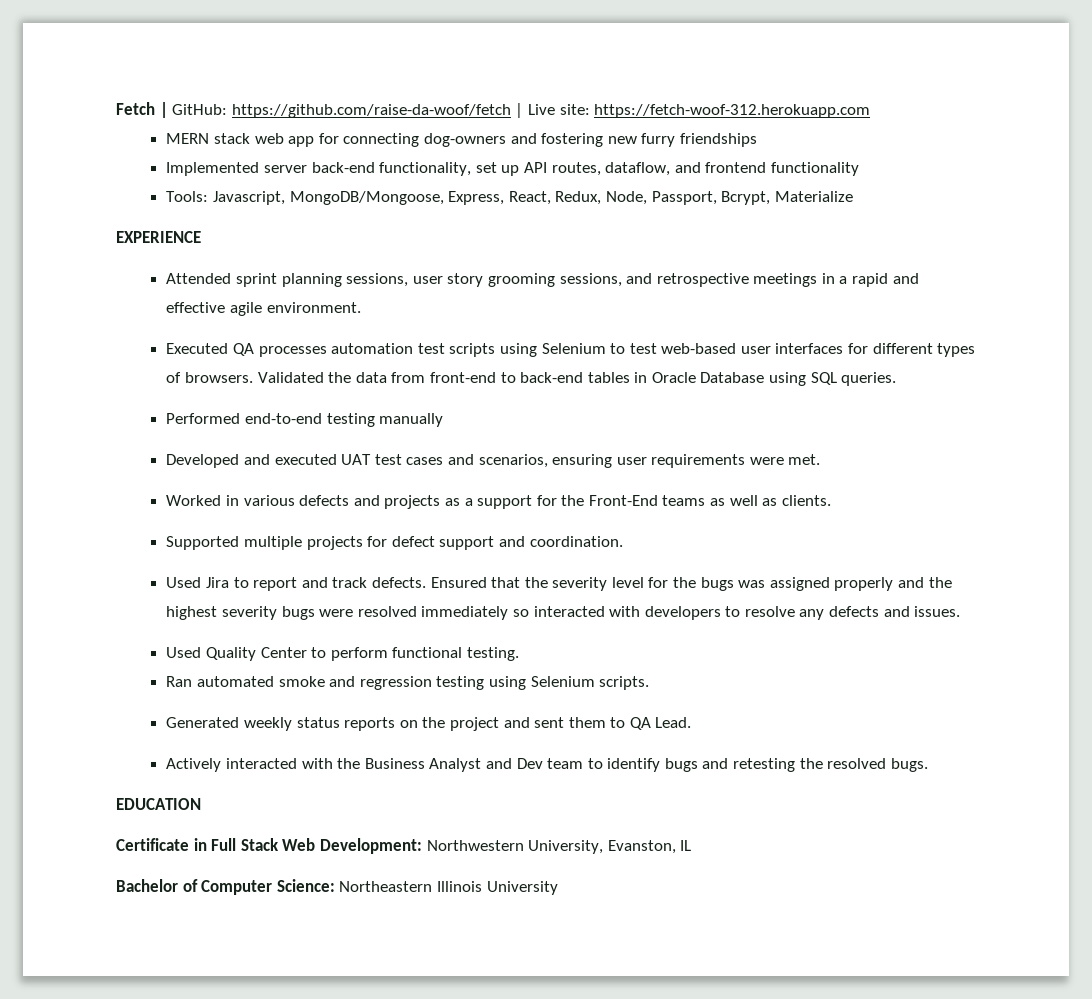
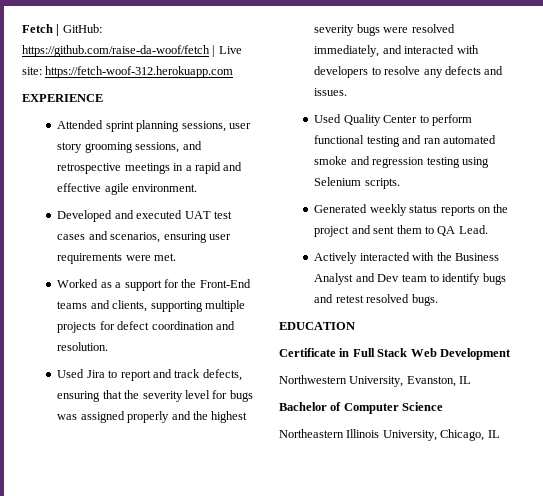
[166,133,757,147] [166,162,859,176] [166,191,853,205] // MERN stack web app for connecting dog-owners and fostering new furry friendships // Implemented server back-end functionality, set up API routes, dataflow, and frontend functionality // Tools: Javascript, MongoDB/Mongoose, Express, React, Redux, Node, Passport, Bcrypt, Materialize -> (234, 72) none
[166,343,976,357] [166,372,897,386] [166,413,444,427] // Executed QA processes automation test scripts using Selenium to test web-based user interfaces for different types of browsers. Validated the data from front-end to back-end tables in Oracle Database using SQL queries. // Performed end-to-end testing manually -> (198, 188) none
[225,495,441,509] in various defects and projects -> (99, 283) none
[710,495,831,506] [166,536,240,550] as well as clients. // Supported -> [90,300,203,312] and clients, supporting
[439,536,623,550] support and coordination. -> [151,321,235,330] [57,342,109,351] coordination and resolution.
[371,577,487,588] defects. Ensured -> [202,369,242,381] [57,391,101,402] defects, ensuring
[673,577,697,588] the -> (228, 394) none
[421,606,529,620] immediately so -> [314,45,402,57] immediately, and
[466,647,519,661] [166,676,193,687] testing. // Ran -> [366,135,441,147] testing and ran
[733,758,823,772] retesting the -> [335,295,364,303] retest
[319,838,422,854] Development: -> [439,348,511,360] Development //
[276,879,335,892] Science: -> [402,402,444,411] Science //
[486,881,558,895] University -> [382,429,500,441] University, Chicago, IL

